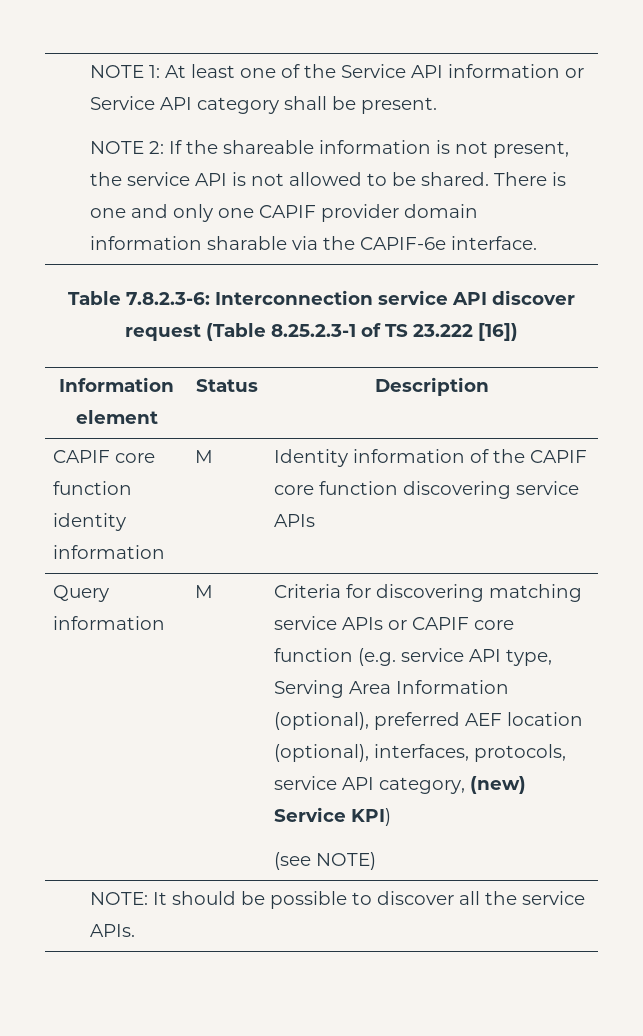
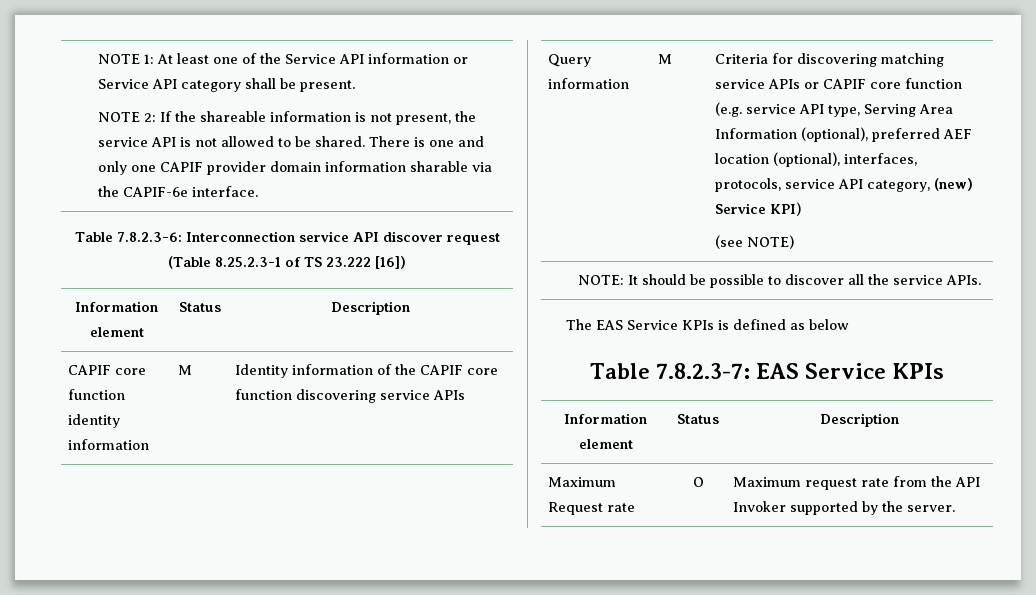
(135, 930) none -> [566,319,850,330] [589,363,945,379] [564,413,647,424] [578,439,633,449] [677,414,719,424] [820,413,899,427] [547,477,616,487] [547,502,635,515] [692,477,704,487] [732,476,980,490] [732,501,955,515] // The EAS Service KPIs is defined as below // Table 7.8.2.3-7: EAS Service KPIs // Information element | Status | Description // Maximum Request rate | O | Maximum request rate from the API Invoker supported by the server.

